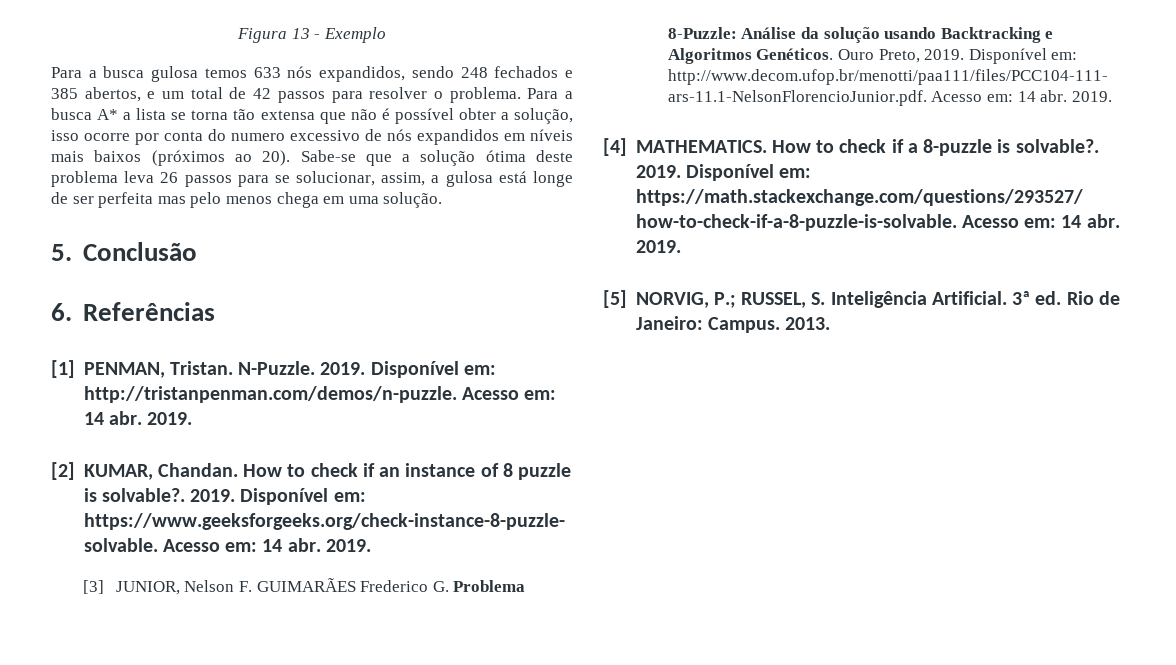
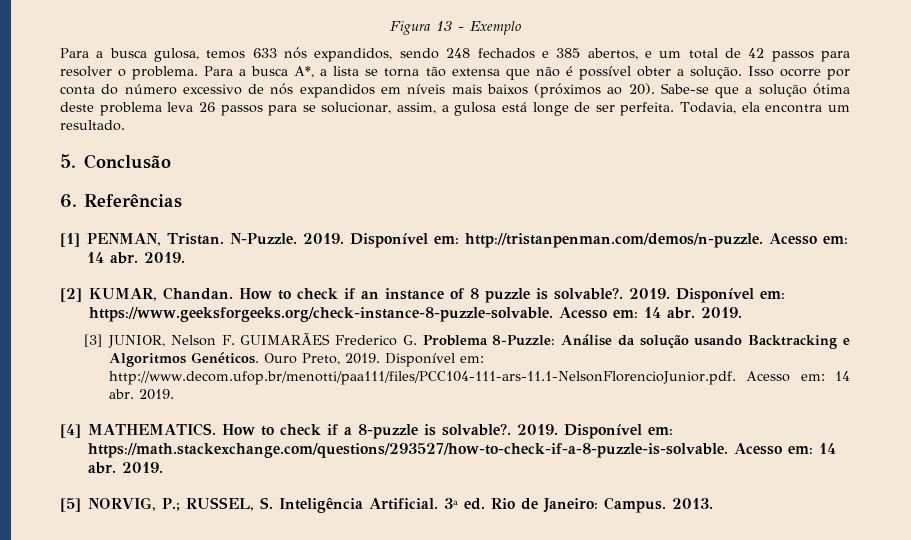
[151,66,199,82] gulosa -> [154,48,200,62] gulosa,
[97,109,119,120] A* -> [294,66,315,78] A*,
[513,108,573,124] [51,130,79,141] solução, isso -> [689,66,774,79] solução. Isso
[231,133,285,141] numero -> [124,84,177,95] número
[98,192,443,208] perfeita mas pelo menos chega em uma solução. -> [620,102,851,116] [60,120,125,131] perfeita. Todavia, ela encontra um resultado.

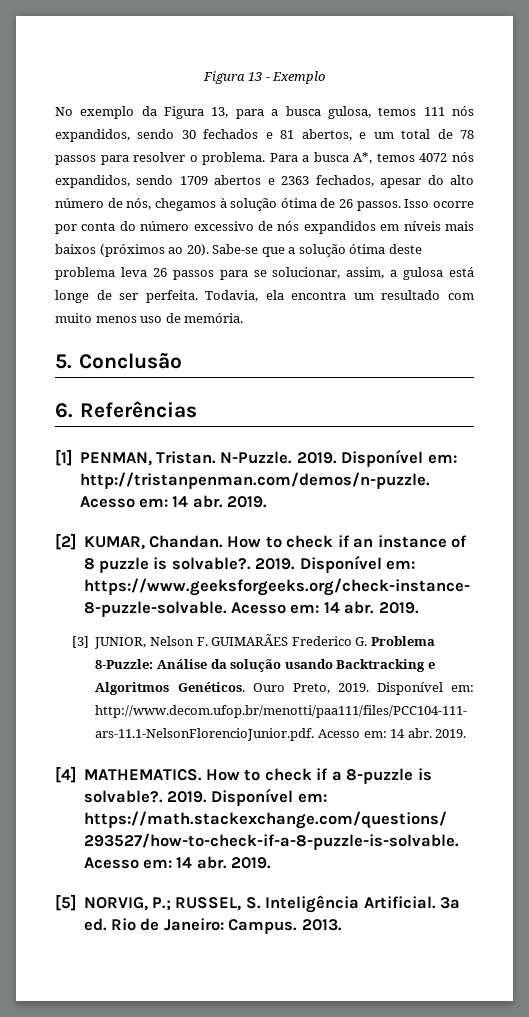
[60,48,89,58] Para -> [55,106,264,119] No exemplo da Figura 13, para
[252,47,471,62] 633 nós expandidos, sendo 248 -> [423,106,475,116] [55,129,196,142] 111 nós expandidos, sendo 30
[556,48,581,58] 385 -> [280,130,295,139] 81
[748,48,765,58] 42 -> [459,130,474,139] 78
[320,66,742,80] a lista se torna tão extensa que não é possível obter a solução. -> [376,152,474,162] [55,175,475,188] [55,198,401,211] temos 4072 nós expandidos, sendo 1709 abertos e 2363 fechados, apesar do alto número de nós, chegamos à solução ótima de 26 passos.
[60,120,125,131] resultado. -> [381,290,474,300] [55,313,244,323] resultado com muito menos uso de memória.

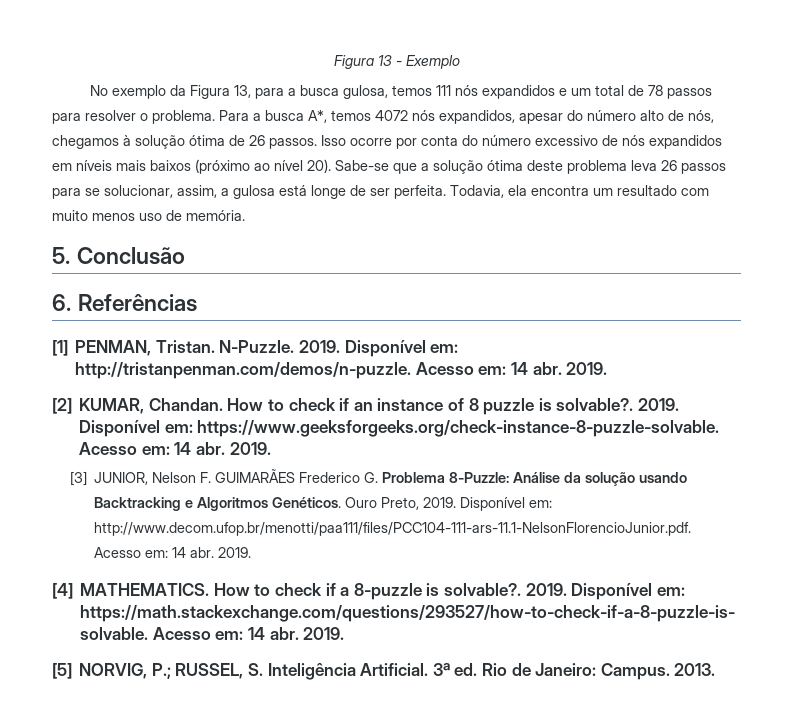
[55,129,352,142] expandidos, sendo 30 fechados e 81 abertos, -> [481,85,555,99] expandidos
[136,175,475,188] [55,198,104,208] sendo 1709 abertos e 2363 fechados, apesar do alto número -> [519,110,664,124] apesar do número alto
[99,244,184,257] (próximos ao -> [195,159,303,174] (próximo ao nível

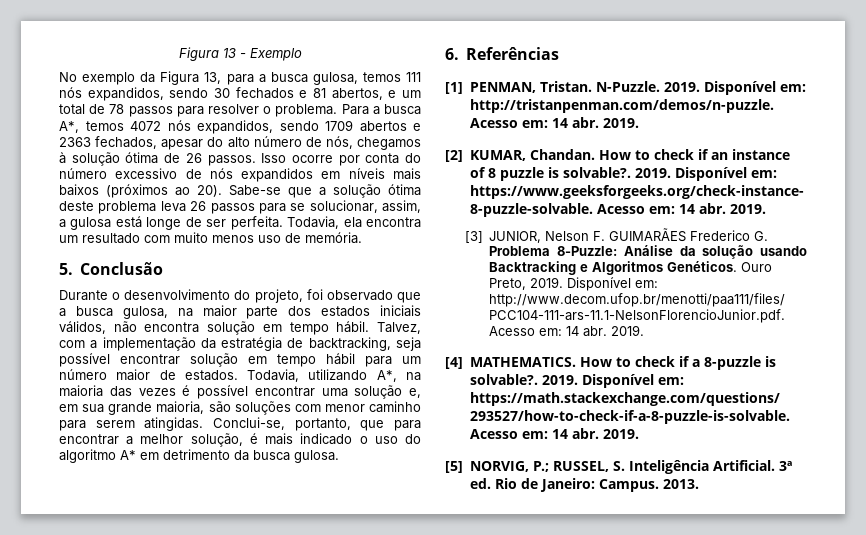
[481,85,555,99] expandidos -> [87,87,383,101] expandidos, sendo 30 fechados e 81 abertos,
[519,110,664,124] apesar do número alto -> [279,120,421,132] [59,136,302,150] sendo 1709 abertos e 2363 fechados, apesar do alto número
[195,159,303,174] (próximo ao nível -> [106,184,190,198] (próximos ao
(186, 256) none -> [59,289,421,303] [59,305,421,319] [59,321,422,335] [59,337,421,351] [59,353,421,367] [59,369,421,382] [59,385,421,399] [59,401,421,415] [59,417,421,431] [59,433,422,447] [59,449,339,463] // Durante o desenvolvimento do projeto, foi observado que a busca gulosa, na maior parte dos estados iniciais válidos, não encontra solução em tempo hábil. Talvez, com a implementação da estratégia de backtracking, seja possível encontrar solução em tempo hábil para um número maior de estados. Todavia, utilizando A*, na maioria das vezes é possível encontrar uma solução e, em sua grande maioria, são soluções com menor caminho para serem atingidas. Conclui-se, portanto, que para encontrar a melhor solução, é mais indicado o uso do algoritmo A* em detrimento da busca gulosa.

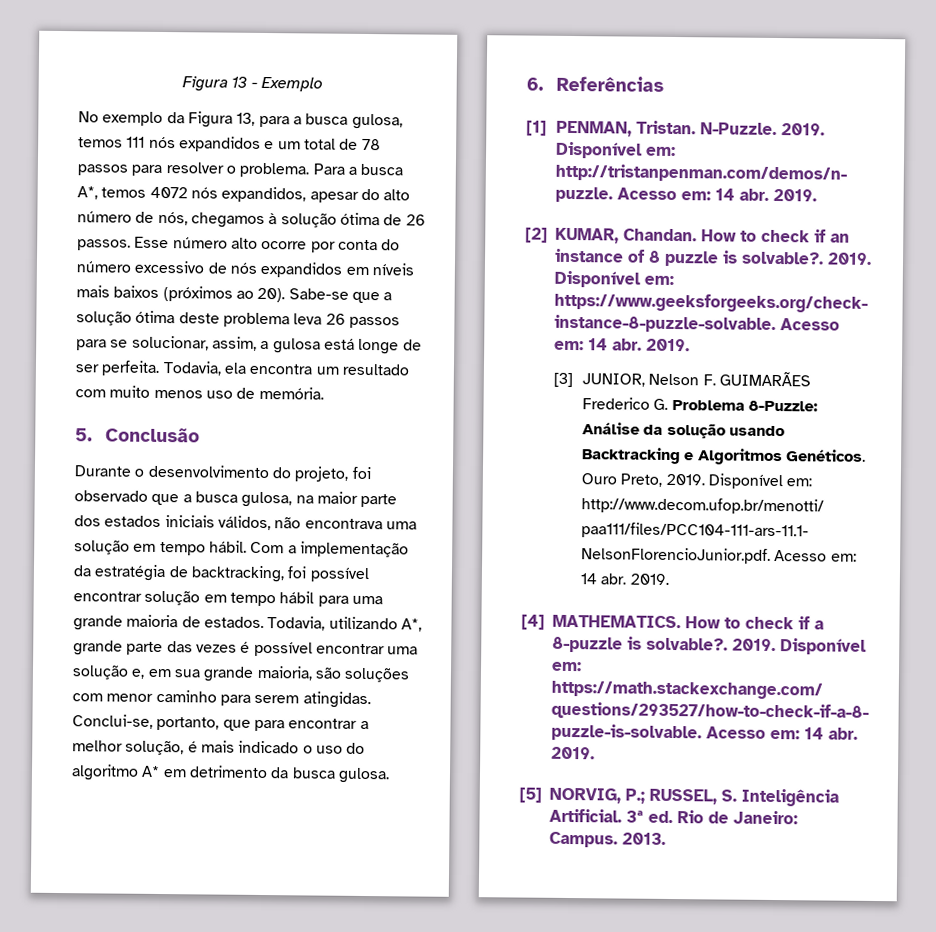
[87,87,383,101] expandidos, sendo 30 fechados e 81 abertos, -> [178,136,261,152] expandidos
[279,120,421,132] [59,136,158,149] sendo 1709 abertos e 2363 fechados, -> (307, 194) none
[261,153,287,163] Isso -> [134,236,258,249] Esse número alto
[144,322,200,333] encontra -> [304,518,417,530] encontrava uma
[377,322,422,334] [59,340,85,348] Talvez, com -> [250,541,285,554] Com
[395,337,421,351] seja -> [287,566,308,579] foi
[402,356,421,364] [59,369,151,381] um número maior -> [351,595,383,605] [73,614,179,631] uma grande maioria
[405,372,421,381] [59,385,103,397] na maioria -> [73,640,164,656] grande parte

